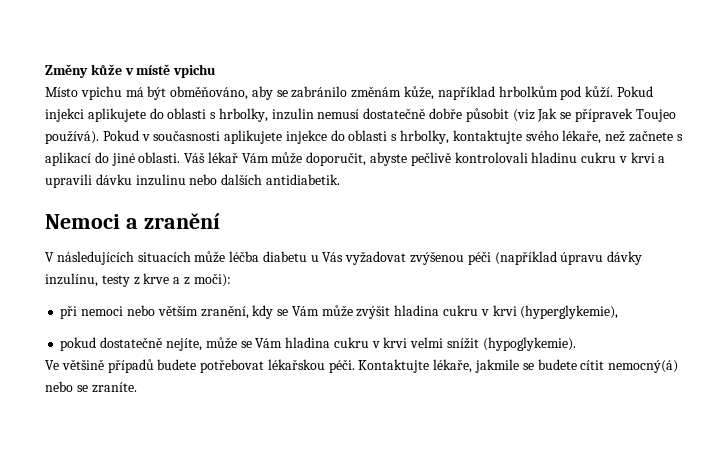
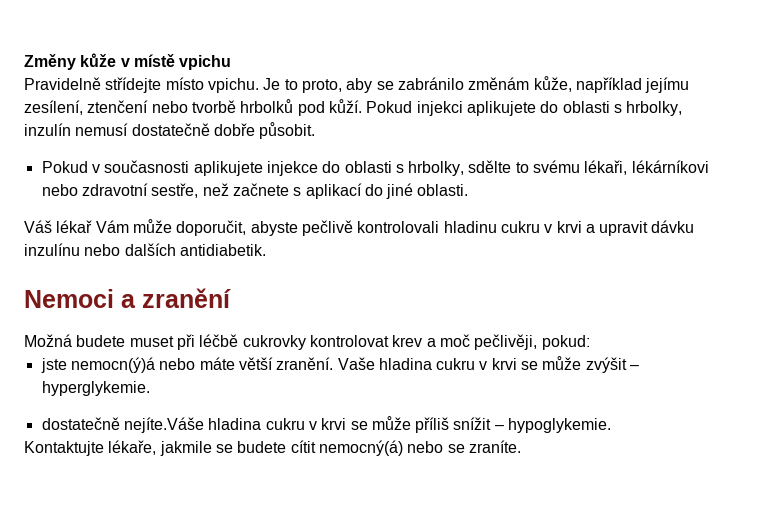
[45,86,249,100] Místo vpichu má být obměňováno, -> [24,77,342,93] Pravidelně střídejte místo vpichu. Je to proto,
[498,86,558,97] hrbolkům -> [645,77,690,93] [24,99,294,115] jejímu zesílení, ztenčení nebo tvorbě hrbolků
[271,108,314,120] inzulin -> [24,123,71,136] inzulín
[465,108,676,122] [45,130,99,144] působit (viz Jak se přípravek Toujeo používá). -> [259,122,316,139] působit. //
[452,130,602,144] kontaktujte svého lékaře, -> [468,160,709,175] [41,183,199,198] sdělte to svému lékaři, lékárníkovi nebo zdravotní sestře,
(181, 157) none -> (469, 190) //
[45,174,186,188] upravili dávku inzulinu -> [599,220,695,236] [24,243,80,256] upravit dávku inzulínu
[45,251,643,265] [45,273,231,287] [60,305,619,319] [60,337,576,351] [45,359,355,373] V následujících situacích může léčba diabetu u Vás vyžadovat zvýšenou péči (například úpravu dávky inzulínu, testy z krve a z moči): // při nemoci nebo větším zranění, kdy se Vám může zvýšit hladina cukru v krvi (hyperglykemie), // pokud dostatečně nejíte, může se Vám hladina cukru v krvi velmi snížit (hypoglykemie). // Ve většině případů budete potřebovat lékařskou péči. -> [24,334,590,350] [40,356,640,373] [41,381,150,396] [41,416,612,433] Možná budete muset při léčbě cukrovky kontrolovat krev a moč pečlivěji, pokud: // jste nemocn(ý)á nebo máte větší zranění. Vaše hladina cukru v krvi se může zvýšit – hyperglykemie. // dostatečně nejíte.Váše hladina cukru v krvi se může příliš snížit – hypoglykemie. //

